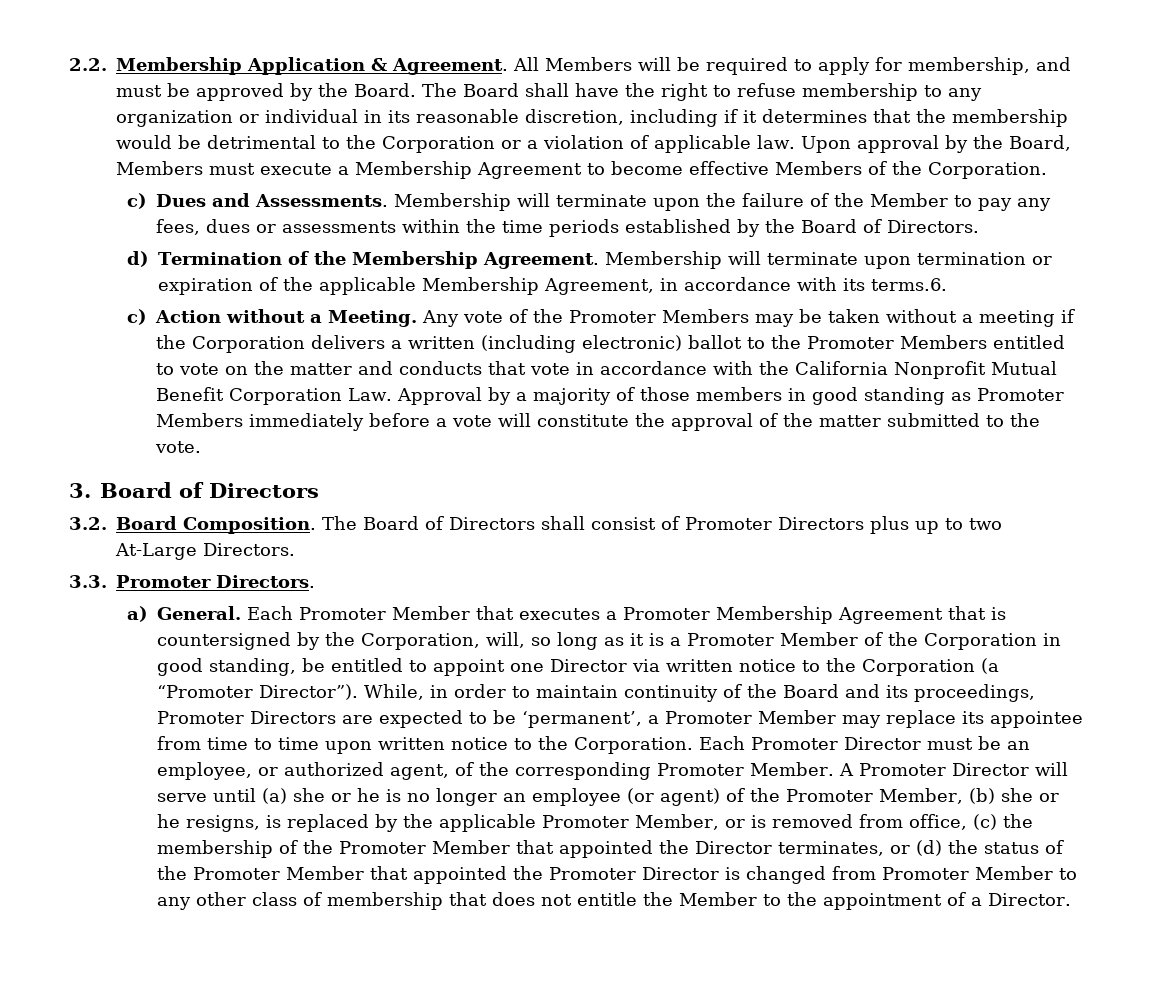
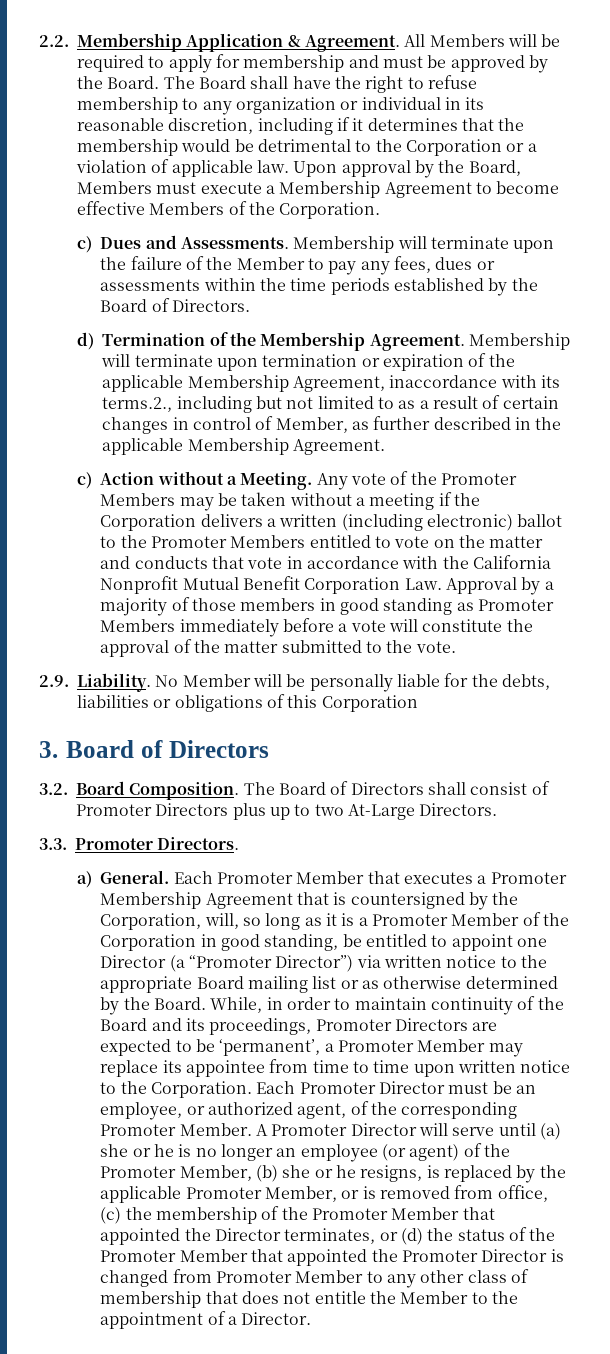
[908,57,1030,75] membership, -> [243,55,345,72] membership
[659,277,947,291] in accordance with its terms.6. -> [389,375,560,388] [102,395,559,413] [102,416,562,434] [102,438,386,455] inaccordance with its terms.2., including but not limited to as a result of certain changes in control of Member, as further described in the applicable Membership Agreement.
(201, 447) none -> [39,673,550,692] [77,694,418,712] // 2.9. Liability. No Member will be personally liable for the debts, liabilities or obligations of this Corporation
(627, 665) none -> [169,955,354,972] (a “Promoter Director”)
[861,658,999,676] [156,684,358,700] Corporation (a “Promoter Director”). -> [100,976,558,993] [100,997,207,1015] appropriate Board mailing list or as otherwise determined by the Board.

